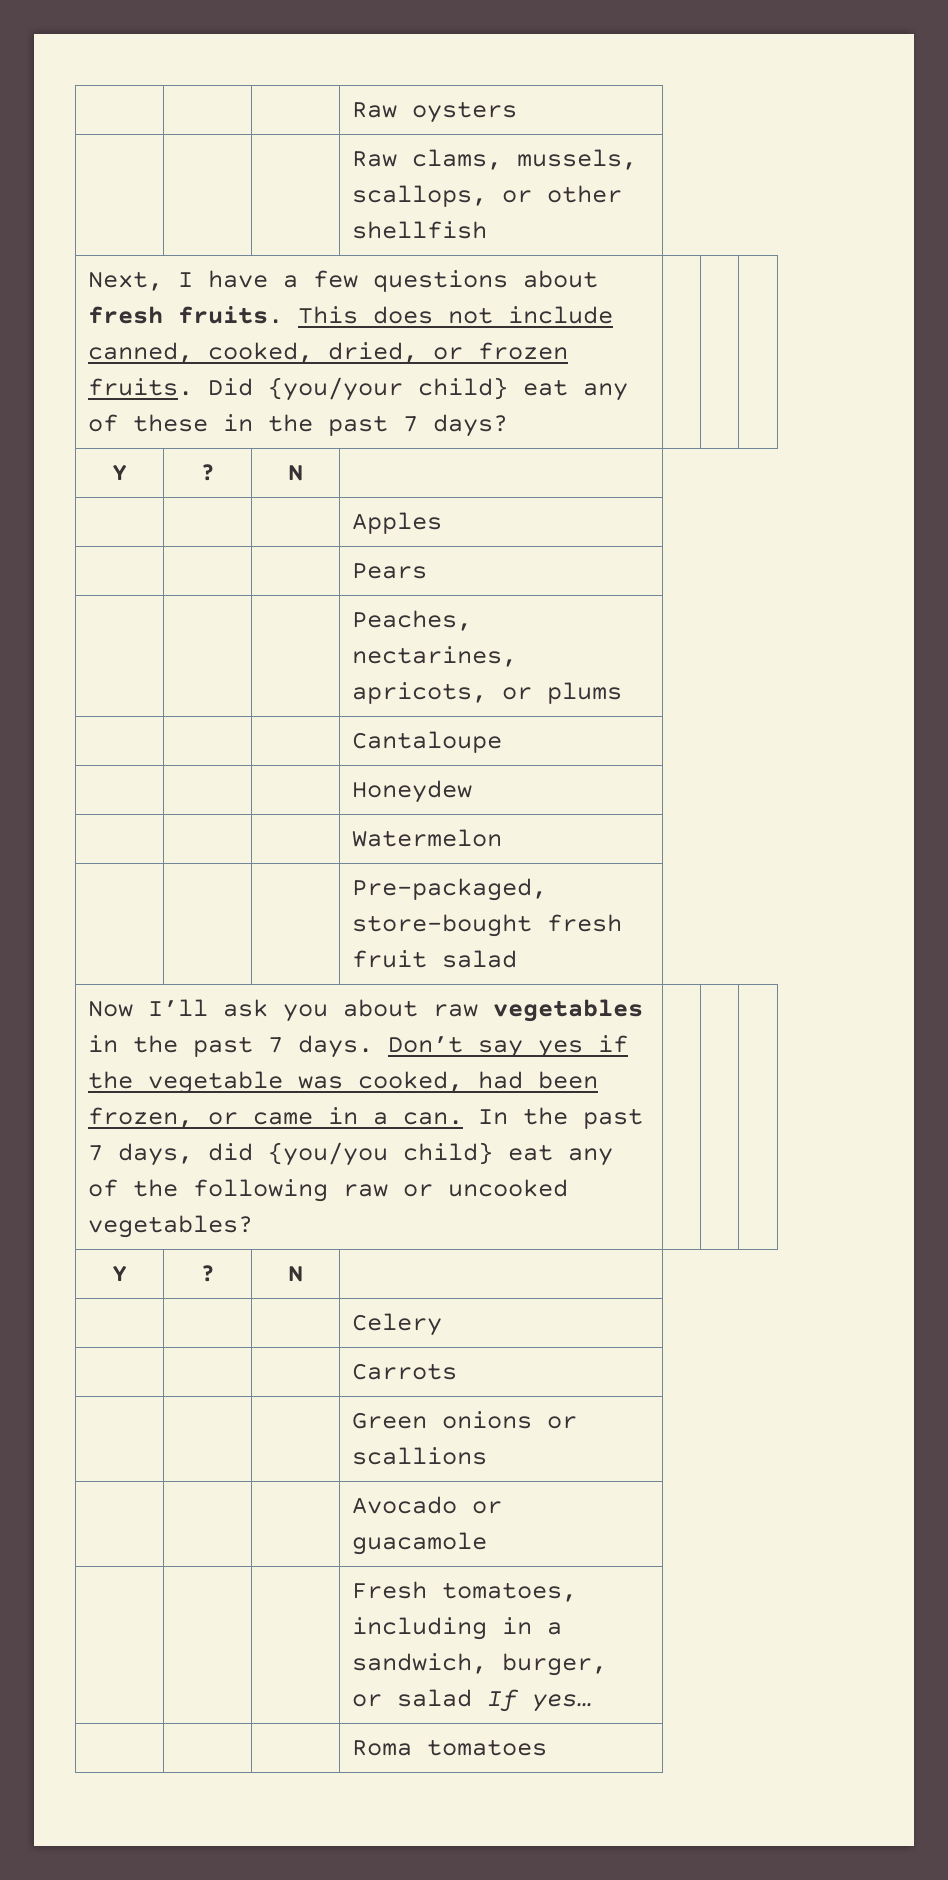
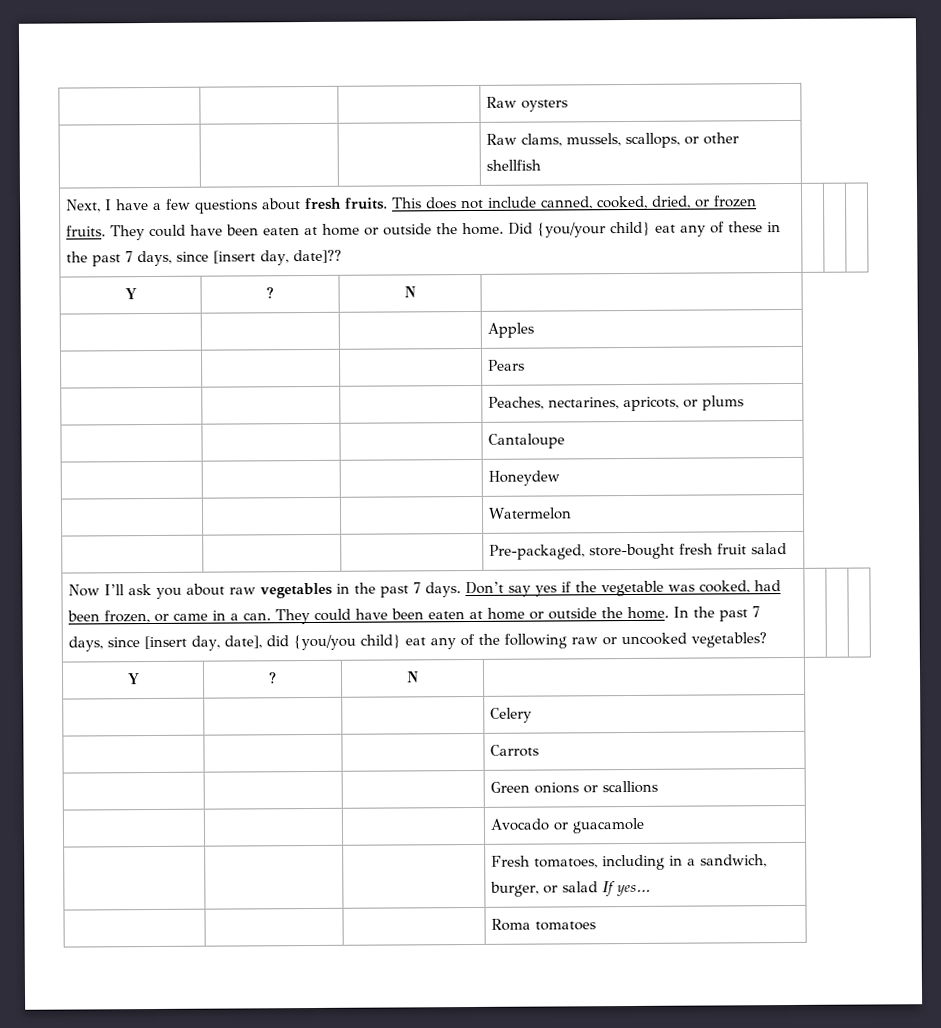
(193, 387) none -> [110,222,505,241] They could have been eaten at home or outside the home.
[432,414,508,437] days? -> [137,249,343,267] days, since [insert day, date]??
(463, 1118) none -> [275,606,670,625] They could have been eaten at home or outside the home.
(193, 1154) none -> [107,635,263,651] since [insert day, date],

